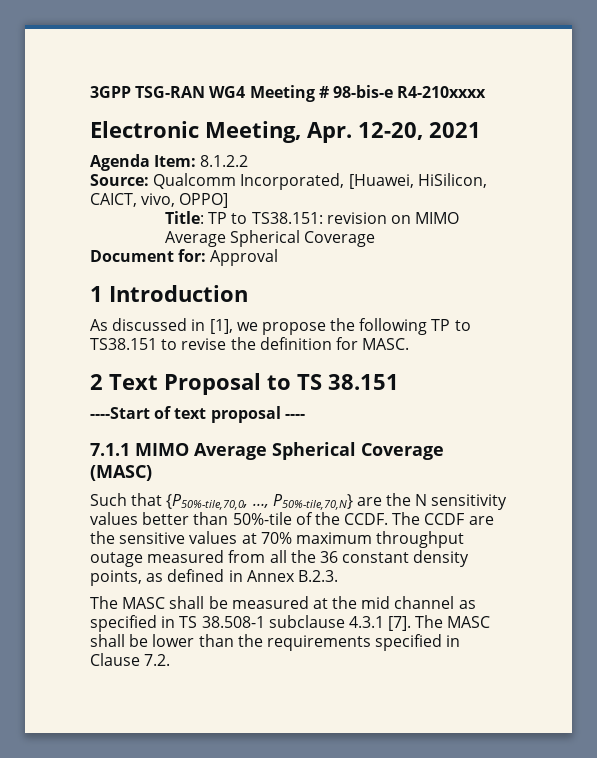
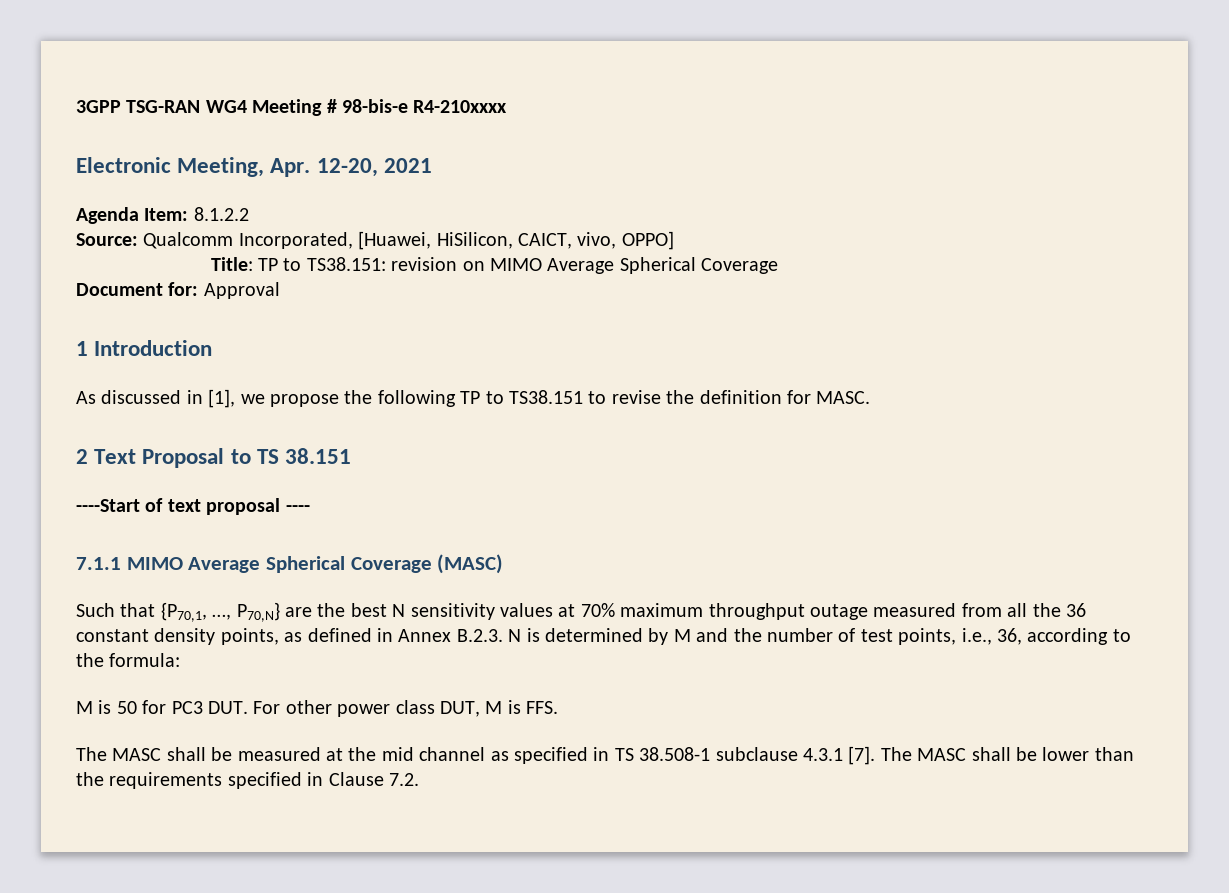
[166,493,412,510] {P50%-tile,70,0, …, P50%-tile,70,N} are the -> [160,602,387,622] {P70,1, …, P70,N} are the best
[142,512,494,525] [90,531,238,544] better than 50%-tile of the CCDF. The CCDF are the sensitive values -> (553, 610) none
(338, 576) none -> [508,628,1131,645] [76,653,181,667] [76,700,559,717] N is determined by M and the number of test points, i.e., 36, according to the formula: // M is 50 for PC3 DUT. For other power class DUT, M is FFS.

